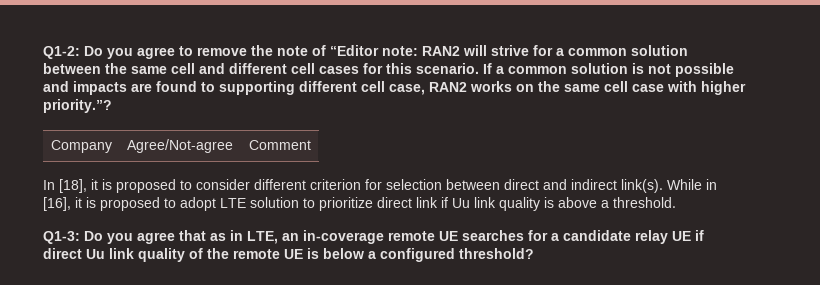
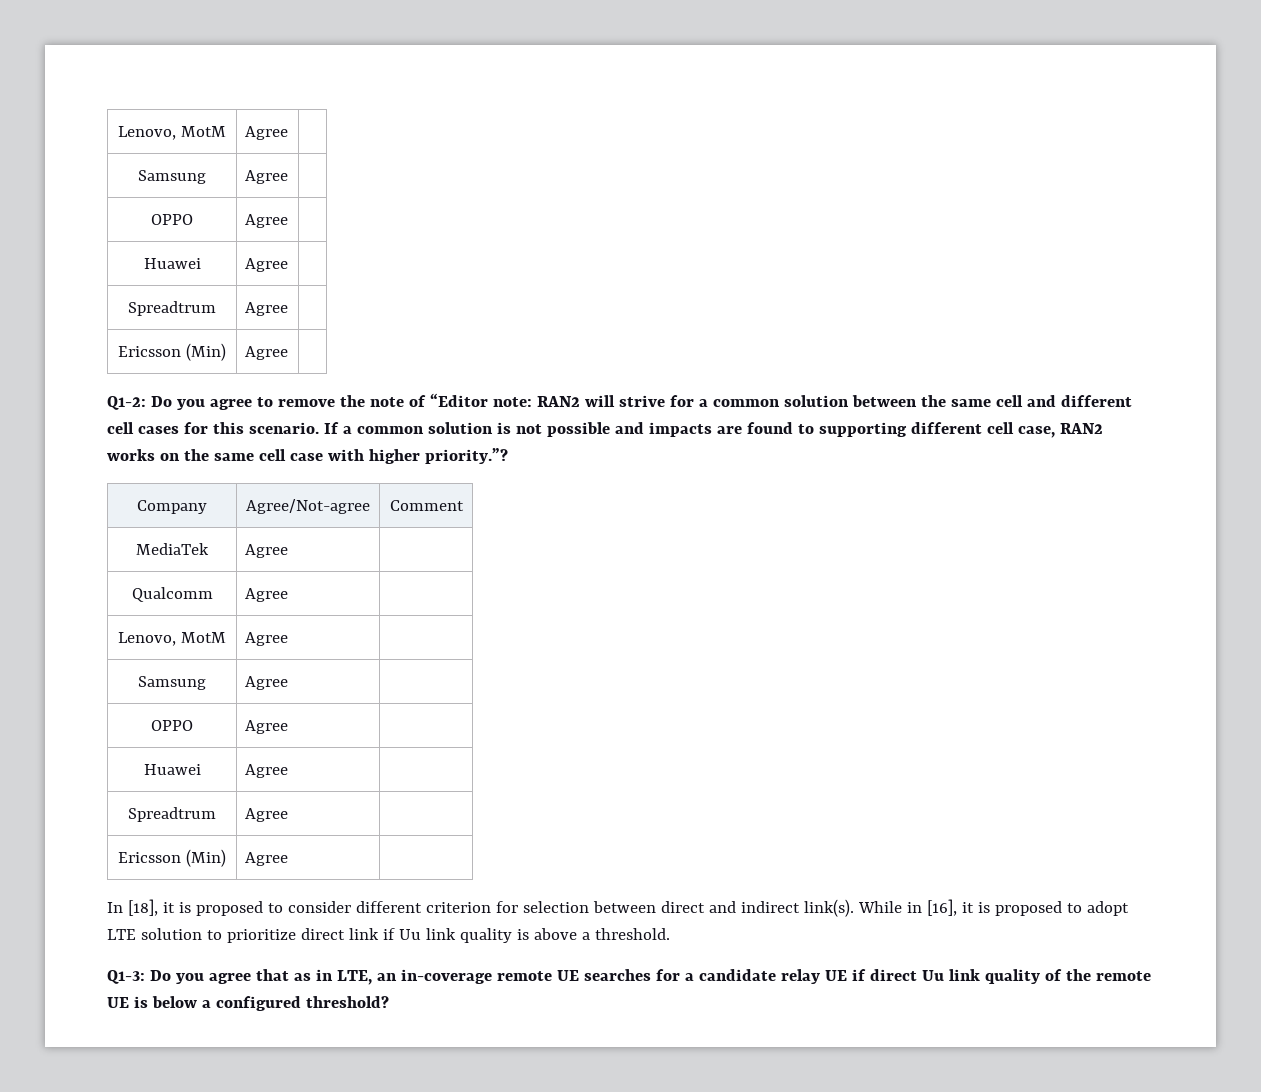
(43, 52) none -> [118,126,226,140] [245,126,289,140] [138,170,206,184] [245,170,289,184] [151,214,193,225] [245,214,289,228] [143,258,201,269] [245,258,289,272] [128,301,216,316] [245,302,289,316] [118,343,226,361] [245,346,289,360] Lenovo, MotM | Agree | // Samsung | Agree | // OPPO | Agree | // Huawei | Agree | // Spreadtrum | Agree | // Ericsson (Min) | Agree | //
(311, 145) none -> [136,543,209,555] [245,544,289,558] [131,587,213,602] [245,588,289,602] [118,632,226,646] [245,632,289,646] [138,676,206,690] [245,676,289,690] [151,720,193,731] [245,720,289,734] [143,764,201,775] [245,764,289,778] [128,807,216,822] [245,808,289,822] [118,849,226,867] [245,852,289,866] // MediaTek | Agree | // Qualcomm | Agree | // Lenovo, MotM | Agree | // Samsung | Agree | // OPPO | Agree | // Huawei | Agree | // Spreadtrum | Agree | // Ericsson (Min) | Agree |

